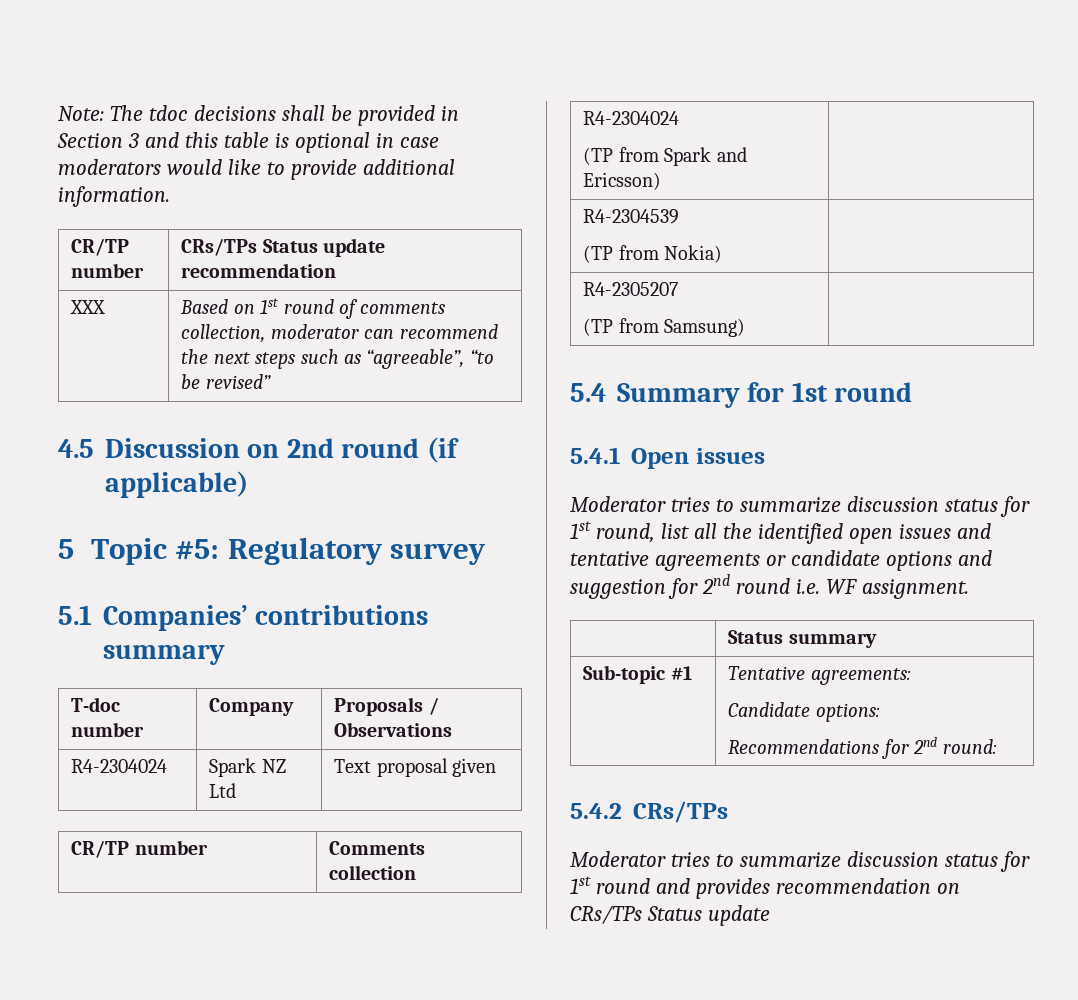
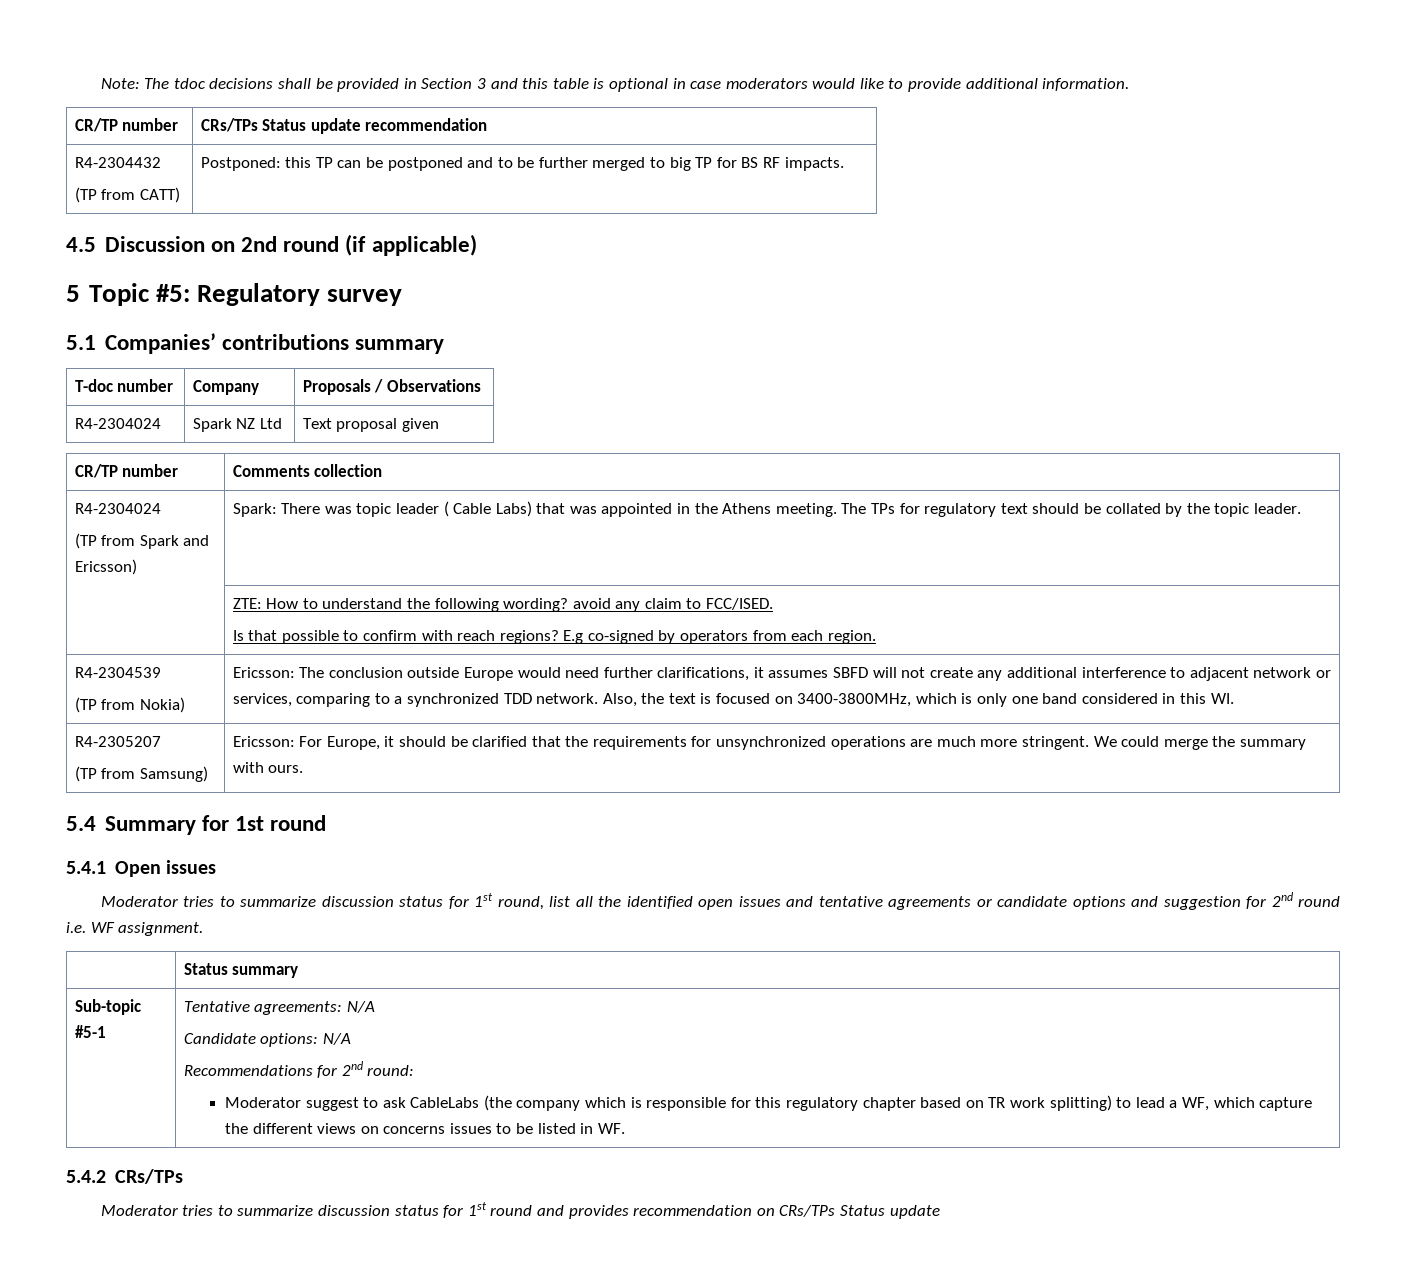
[70,300,106,314] [180,298,446,319] [181,324,498,343] [181,349,494,369] [181,374,271,389] XXX | Based on 1st round of comments collection, moderator can recommend the next steps such as “agreeable”, “to be revised” -> [74,157,161,168] [74,187,180,203] [200,157,844,171] R4-2304432 // (TP from CATT) | Postponed: this TP can be postponed and to be further merged to big TP for BS RF impacts.
[583,209,680,224] [583,245,723,263] [583,282,679,296] [583,318,746,337] // R4-2304539 // (TP from Nokia) | // R4-2305207 // (TP from Samsung) | -> [232,501,1301,517] [232,598,774,612] [232,630,876,644] [74,667,161,678] [74,697,185,713] [232,667,1331,681] [232,693,1234,707] [74,736,161,747] [74,766,208,782] [232,736,1306,750] [232,762,304,773] Spark: There was topic leader ( Cable Labs) that was appointed in the Athens meeting. The TPs for regulatory text should be collated by the topic leader. // | ZTE: How to understand the following wording? avoid any claim to FCC/ISED. // Is that possible to confirm with reach regions? E.g co-signed by operators from each region. // R4-2304539 // (TP from Nokia) | Ericsson: The conclusion outside Europe would need further clarifications, it assumes SBFD will not create any additional interference to adjacent network or services, comparing to a synchronized TDD network. Also, the text is focused on 3400-3800MHz, which is only one band considered in this WI. // R4-2305207 // (TP from Samsung) | Ericsson: For Europe, it should be clarified that the requirements for unsynchronized operations are much more stringent. We could merge the summary with ours.
[670,666,692,680] #1 -> [74,1025,106,1038] #5-1
(911, 676) none -> [346,1001,375,1013] N/A
(880, 712) none -> [322,1033,351,1045] N/A
(997, 746) none -> [224,1095,1313,1111] [224,1123,625,1134] // Moderator suggest to ask CableLabs (the company which is responsible for this regulatory chapter based on TR work splitting) to lead a WF, which capture the different views on concerns issues to be listed in WF.

